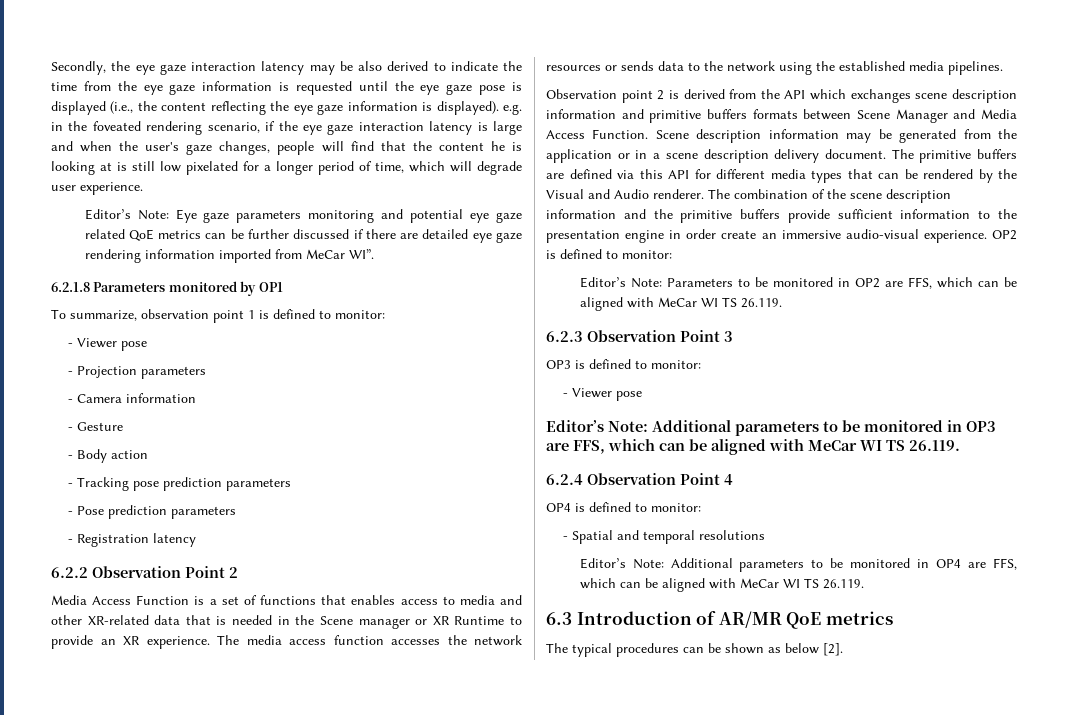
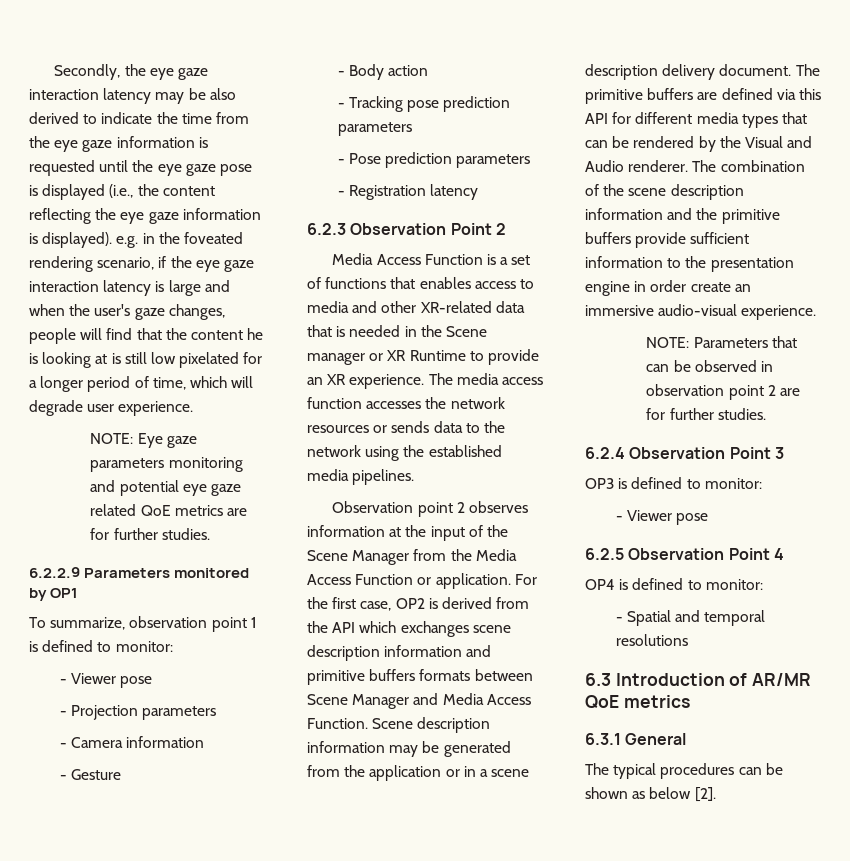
[84,209,169,220] Editor’s Note: -> [90,433,134,444] NOTE:
[205,229,522,243] [84,249,374,263] [51,282,90,292] can be further discussed if there are detailed eye gaze rendering information imported from MeCar WI”. // 6.2.1.8 -> [227,508,248,516] [90,528,210,540] [29,567,80,578] are for further studies. // 6.2.2.9
[51,567,88,578] 6.2.2 -> [307,223,346,235] 6.2.3
(665, 95) none -> [468,501,528,513] [307,525,508,541] [307,549,517,565] [307,573,537,589] [307,597,425,611] observes information at the input of the Scene Manager from the Media Access Function or application. For the first case, OP2
[992,230,1017,240] [546,249,672,259] [579,277,1017,289] [579,297,782,311] [546,331,583,342] OP2 is defined to monitor: // Editor’s Note: Parameters to be monitored in OP2 are FFS, which can be aligned with MeCar WI TS 26.119. // 6.2.3 -> [646,336,797,348] [646,360,774,372] [646,384,801,400] [646,408,766,420] [585,447,625,459] // NOTE: Parameters that can be observed in observation point 2 are for further studies. // 6.2.4
[546,420,996,436] [546,439,960,455] [546,474,583,485] Editor’s Note: Additional parameters to be monitored in OP3 are FFS, which can be aligned with MeCar WI TS 26.119. // 6.2.4 -> [585,548,624,560] 6.2.5
[579,558,1018,572] [579,578,864,592] // Editor’s Note: Additional parameters to be monitored in OP4 are FFS, which can be aligned with MeCar WI TS 26.119. -> (688, 640) none
(893, 618) none -> [585,733,687,745] // 6.3.1 General

